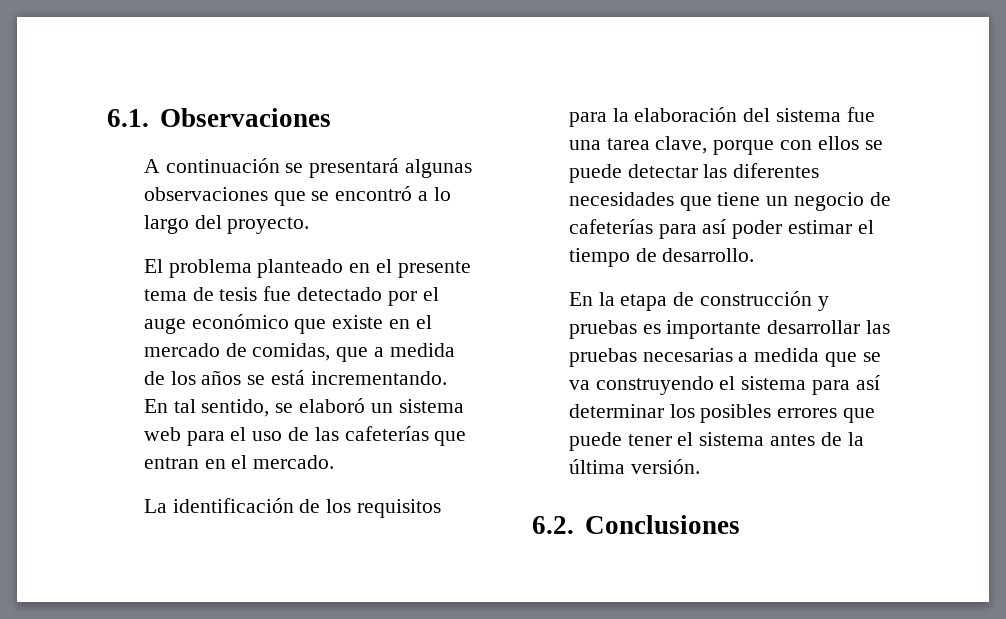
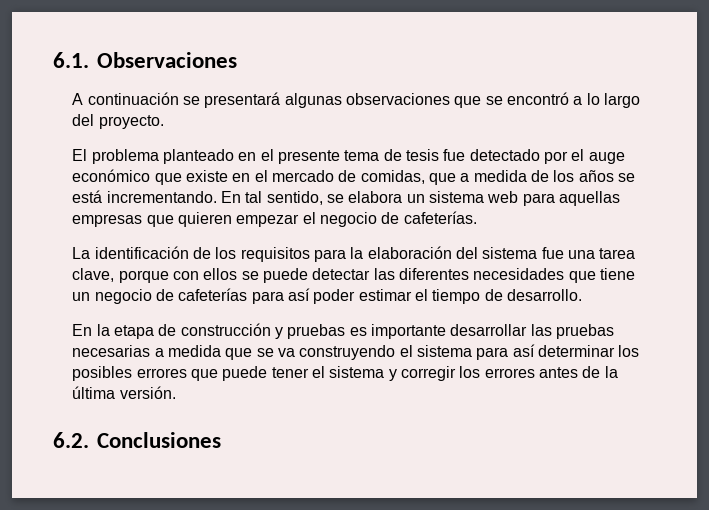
[298,398,365,413] elaboró -> [348,191,403,203] elabora
[230,426,467,446] [143,455,335,469] el uso de las cafeterías que entran en el mercado. -> [558,191,620,206] [72,211,477,227] aquellas empresas que quieren empezar el negocio de cafeterías.
(765, 439) none -> [388,366,535,381] y corregir los errores

